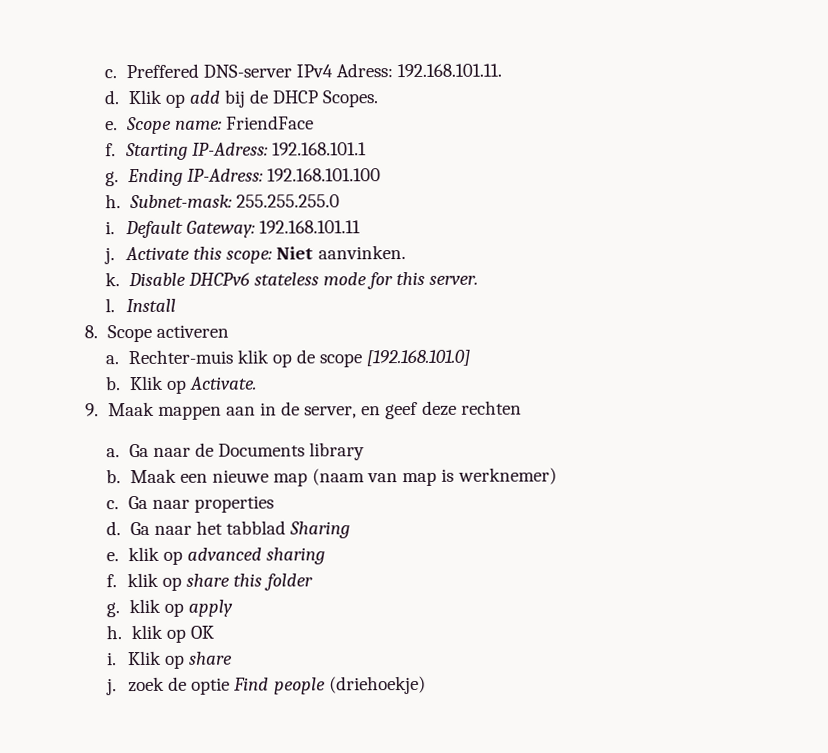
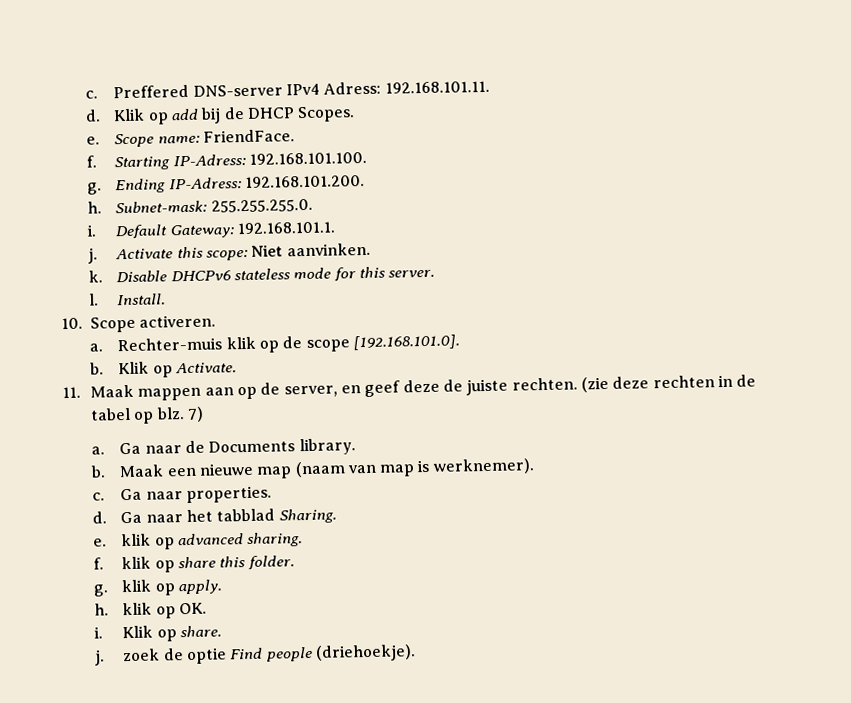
[225,115,314,130] FriendFace -> [202,129,295,143] FriendFace.
[272,142,368,156] 192.168.101.1 -> [248,151,367,165] 192.168.101.100.
[266,168,381,182] 192.168.101.100 -> [244,175,365,189] 192.168.101.200.
[235,194,340,208] 255.255.255.0 -> [210,198,313,213] 255.255.255.0.
[259,220,362,234] 192.168.101.11 -> [236,221,335,235] 192.168.101.1.
[126,298,177,313] [84,324,229,343] Install // 8. Scope activeren -> [116,293,167,306] [61,314,217,333] Install. // 10. Scope activeren.
[366,349,471,367] [192.168.101.0] -> [352,334,460,351] [192.168.101.0].
[85,403,100,417] 9. -> [62,386,82,399] 11.
[259,402,277,416] in -> [237,386,258,400] op
[460,400,522,415] rechten -> [443,374,757,396] [90,406,205,424] de juiste rechten. (zie deze rechten in de tabel op blz. 7)
[309,442,366,461] library -> [298,438,356,456] library.
[457,467,557,485] werknemer) -> [432,458,535,475] werknemer).
[193,495,274,513] properties -> [185,485,272,504] properties.
[289,521,351,539] Sharing -> [278,508,337,524] Sharing.
[265,547,325,565] sharing -> [247,532,304,548] sharing.
[263,573,313,591] folder -> [247,555,295,571] folder.
[187,599,233,617] apply -> [177,579,223,595] apply.
[189,625,214,639] OK -> [178,602,207,615] OK.
[189,651,234,665] share -> [179,625,222,638] share.
[328,675,426,695] (driehoekje) -> [314,644,416,662] (driehoekje).

